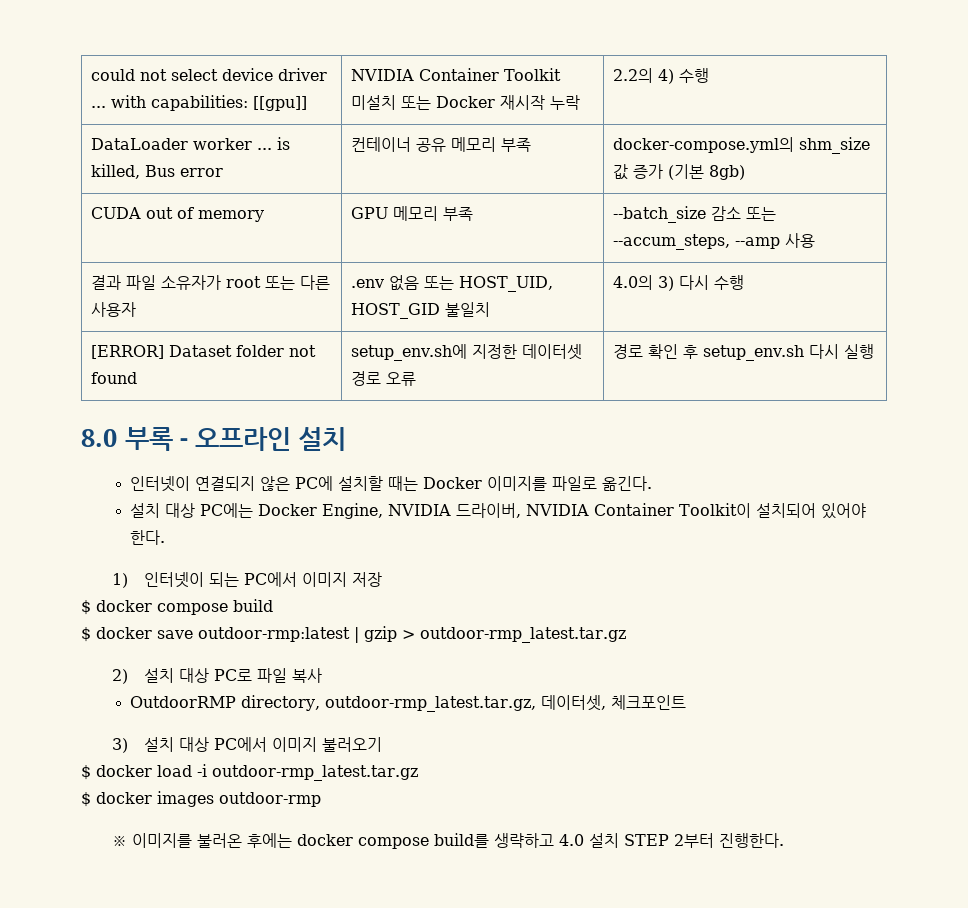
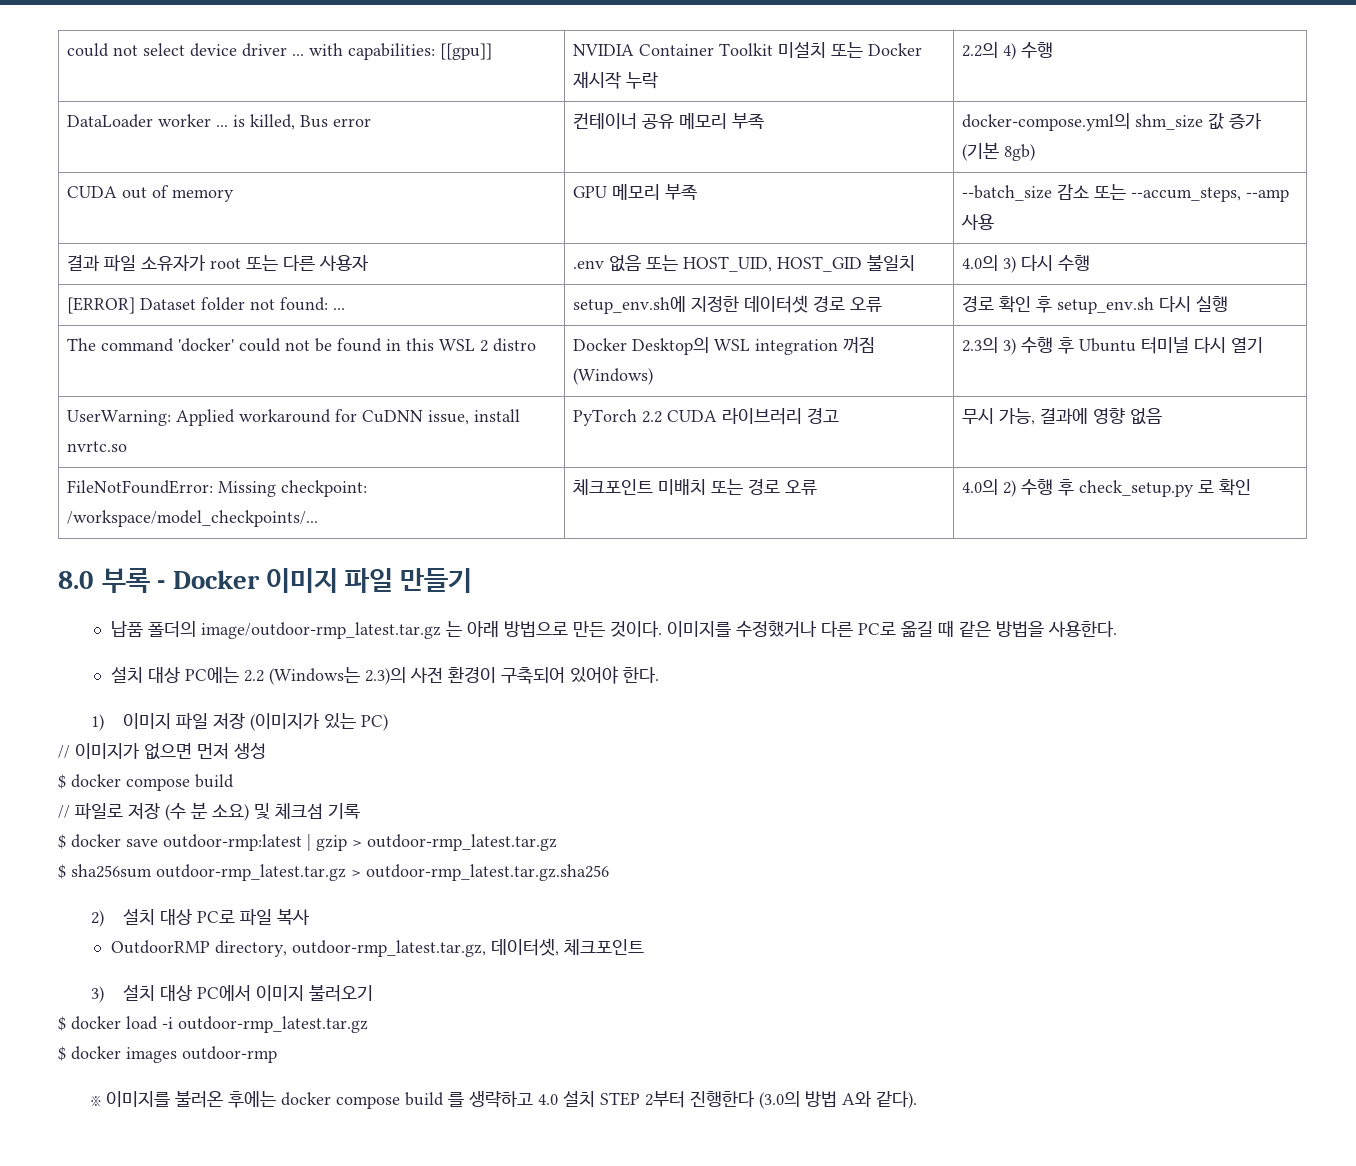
[90,372,137,384] found -> [280,297,346,311] found: ...
[81,427,346,451] [129,476,652,492] [129,503,866,519] [129,530,165,545] [112,572,382,588] [81,599,273,615] // 8.0 부록 - 오프라인 설치 // 인터넷이 연결되지 않은 PC에 설치할 때는 Docker 이미지를 파일로 옮긴다. // 설치 대상 PC에는 Docker Engine, NVIDIA 드라이버, NVIDIA Container Toolkit이 설치되어 있어야 한다. // 1) 인터넷이 되는 PC에서 이미지 저장 // $ docker compose build -> [67,338,537,352] [573,337,876,355] [573,368,654,385] [962,337,1264,355] [67,409,521,426] [67,441,128,452] [573,408,840,426] [962,408,1163,425] [67,480,368,497] [67,510,319,527] [573,479,818,495] [962,479,1252,497] [58,568,473,593] [110,620,1117,639] [110,666,659,685] [90,713,389,731] [58,743,266,760] [58,774,234,791] [58,802,360,821] // The command 'docker' could not be found in this WSL 2 distro | Docker Desktop의 WSL integration 꺼짐 (Windows) | 2.3의 3) 수행 후 Ubuntu 터미널 다시 열기 // UserWarning: Applied workaround for CuDNN issue, install nvrtc.so | PyTorch 2.2 CUDA 라이브러리 경고 | 무시 가능, 결과에 영향 없음 // FileNotFoundError: Missing checkpoint: /workspace/model_checkpoints/... | 체크포인트 미배치 또는 경로 오류 | 4.0의 2) 수행 후 check_setup.py 로 확인 // 8.0 부록 - Docker 이미지 파일 만들기 // 납품 폴더의 image/outdoor-rmp_latest.tar.gz 는 아래 방법으로 만든 것이다. 이미지를 수정했거나 다른 PC로 옮길 때 같은 방법을 사용한다. // 설치 대상 PC에는 2.2 (Windows는 2.3)의 사전 환경이 구축되어 있어야 한다. // 1) 이미지 파일 저장 (이미지가 있는 PC) // // 이미지가 없으면 먼저 생성 // $ docker compose build // // 파일로 저장 (수 분 소요) 및 체크섬 기록
(626, 635) none -> [58,864,609,881] // $ sha256sum outdoor-rmp_latest.tar.gz > outdoor-rmp_latest.tar.gz.sha256
[434,833,490,848] build를 -> [404,1092,464,1107] build 를
[719,833,785,848] 진행한다. -> [689,1091,917,1109] 진행한다 (3.0의 방법 A와 같다).

